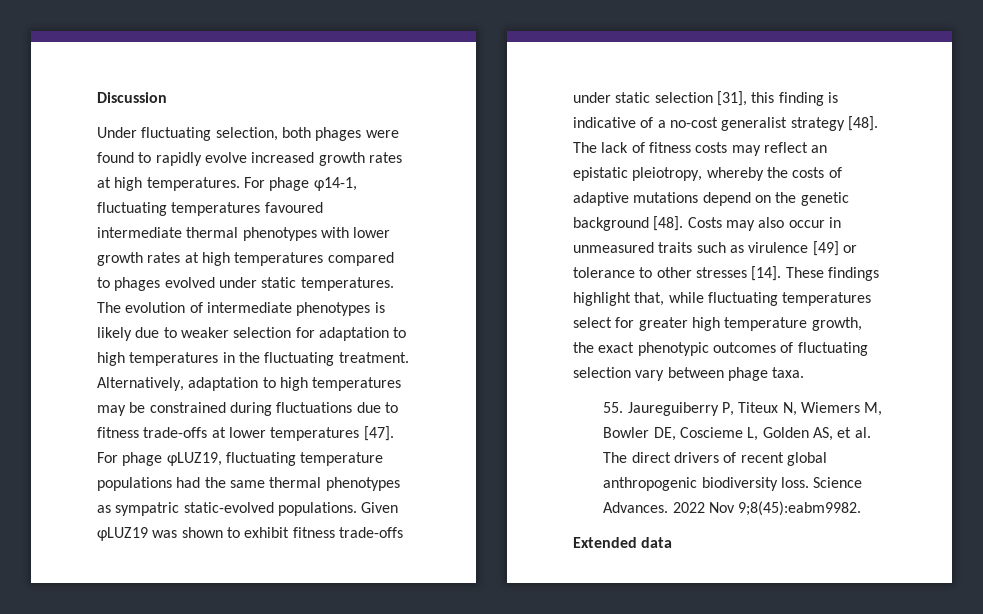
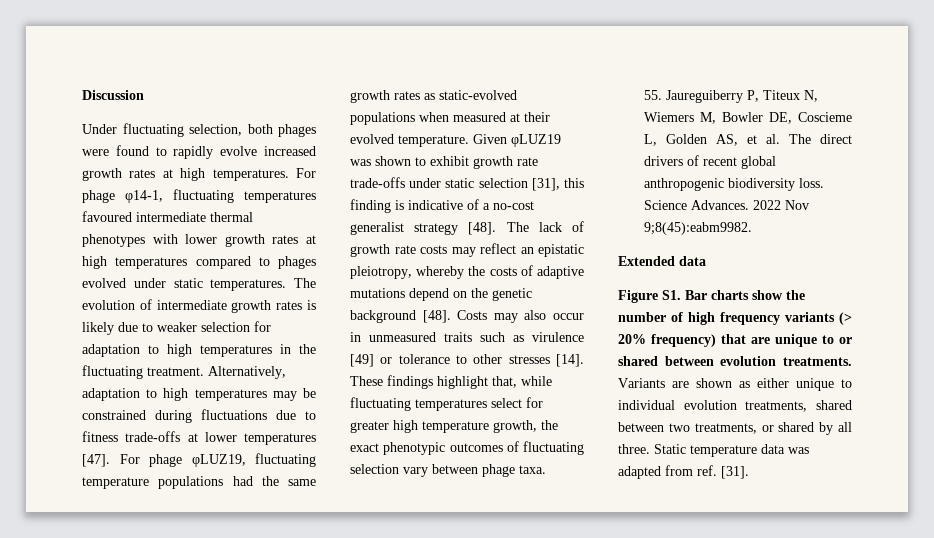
[296,302,371,316] phenotypes -> [231,300,303,313] growth rates
[269,477,400,491] [97,502,357,516] thermal phenotypes as sympatric static-evolved populations. -> [350,90,517,103] [350,112,550,125] [350,134,469,147] growth rates as static-evolved populations when measured at their evolved temperature.
[292,527,335,538] fitness -> [473,156,538,169] growth rate
[648,142,691,153] fitness -> [350,244,416,257] growth rate
(673, 542) none -> [618,290,805,303] [618,312,852,325] [618,334,852,347] [618,356,852,366] [618,378,852,391] [618,400,852,412] [618,422,852,435] [618,444,809,457] [618,465,749,479] // Figure S1. Bar charts show the number of high frequency variants (> 20% frequency) that are unique to or shared between evolution treatments. Variants are shown as either unique to individual evolution treatments, shared between two treatments, or shared by all three. Static temperature data was adapted from ref. [31].

